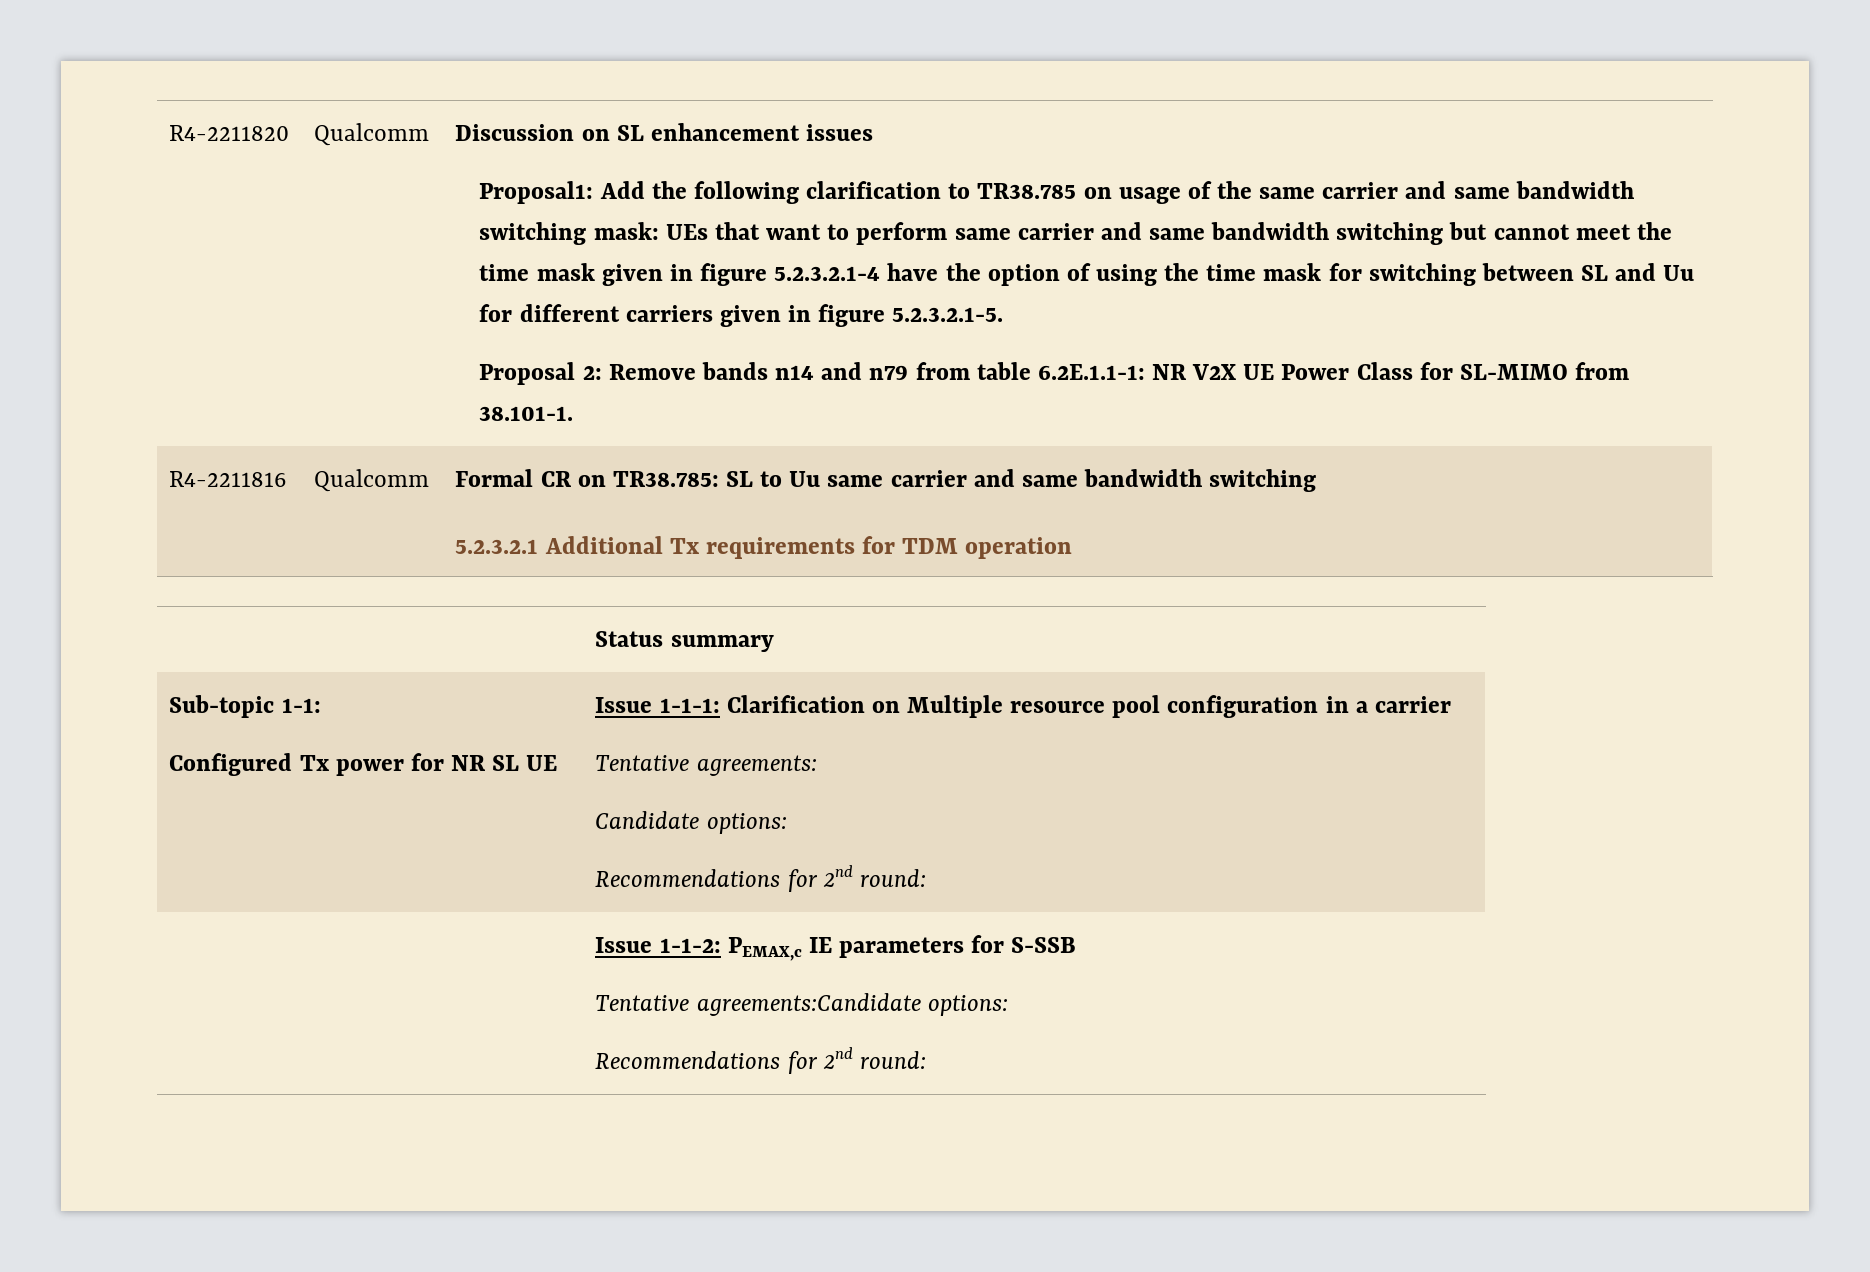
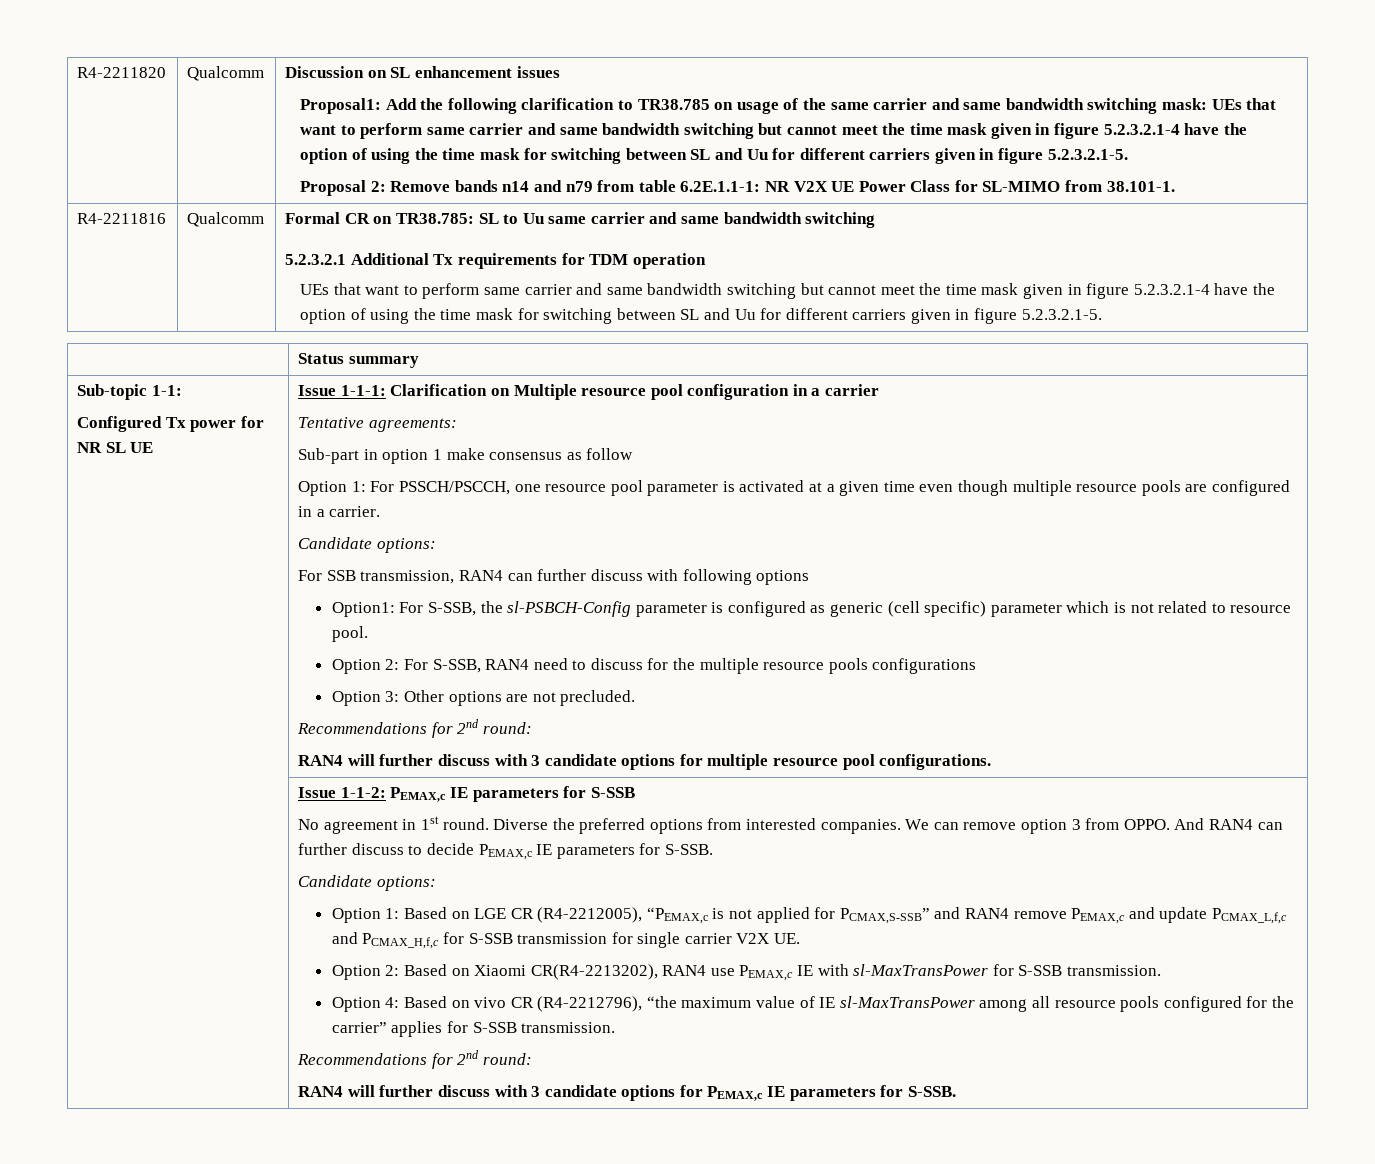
(1073, 548) none -> [300,283,1276,299] [300,308,1102,324] // UEs that want to perform same carrier and same bandwidth switching but cannot meet the time mask given in figure 5.2.3.2.1-4 have the option of using the time mask for switching between SL and Uu for different carriers given in figure 5.2.3.2.1-5.
[595,811,787,834] [595,865,926,892] Candidate options: // Recommendations for 2nd round: -> [298,448,634,464] [298,480,1290,496] [298,506,381,517] [298,537,436,553] [298,569,810,585] [331,601,1292,617] [331,626,368,642] [331,658,977,674] [331,690,636,706] [297,719,532,738] [298,754,992,770] Sub-part in option 1 make consensus as follow // Option 1: For PSSCH/PSCCH, one resource pool parameter is activated at a given time even though multiple resource pools are configured in a carrier. // Candidate options: // For SSB transmission, RAN4 can further discuss with following options // Option1: For S-SSB, the sl-PSBCH-Config parameter is configured as generic (cell specific) parameter which is not related to resource pool. // Option 2: For S-SSB, RAN4 need to discuss for the multiple resource pools configurations // Option 3: Other options are not precluded. // Recommendations for 2nd round: // RAN4 will further discuss with 3 candidate options for multiple resource pool configurations.
[595,993,1008,1016] [595,1047,926,1074] Tentative agreements:Candidate options: // Recommendations for 2nd round: -> [298,816,1283,834] [298,843,713,860] [298,875,436,891] [331,907,1287,924] [331,932,801,949] [331,964,1162,981] [331,996,1294,1012] [331,1021,616,1037] [297,1050,532,1069] [298,1085,956,1101] No agreement in 1st round. Diverse the preferred options from interested companies. We can remove option 3 from OPPO. And RAN4 can further discuss to decide PEMAX,c IE parameters for S-SSB. // Candidate options: // Option 1: Based on LGE CR (R4-2212005), “PEMAX,c is not applied for PCMAX,S-SSB” and RAN4 remove PEMAX,c and update PCMAX_L,f,c and PCMAX_H,f,c for S-SSB transmission for single carrier V2X UE. // Option 2: Based on Xiaomi CR(R4-2213202), RAN4 use PEMAX,c IE with sl-MaxTransPower for S-SSB transmission. // Option 4: Based on vivo CR (R4-2212796), “the maximum value of IE sl-MaxTransPower among all resource pools configured for the carrier” applies for S-SSB transmission. // Recommendations for 2nd round: // RAN4 will further discuss with 3 candidate options for PEMAX,c IE parameters for S-SSB.

